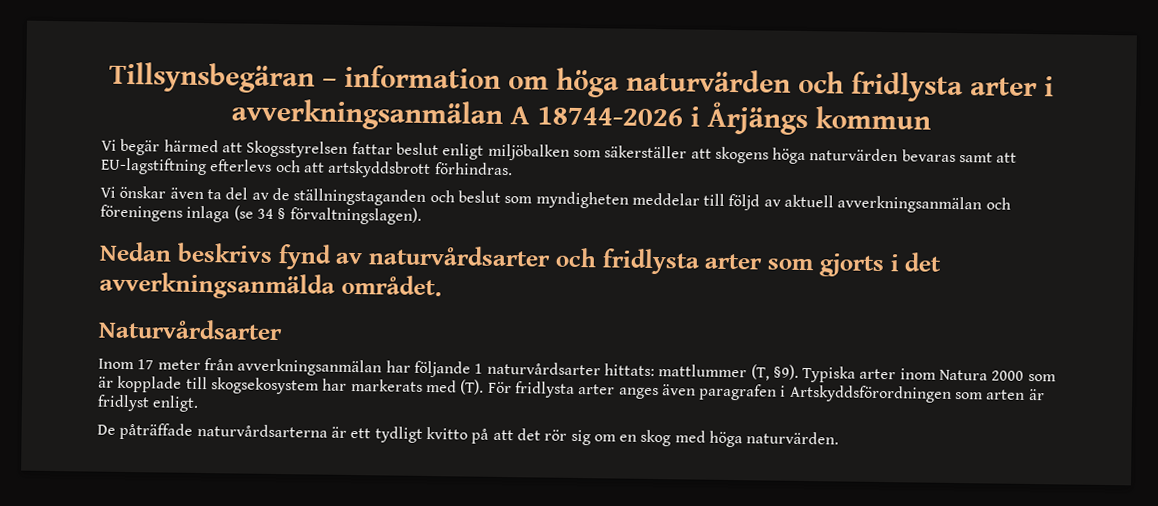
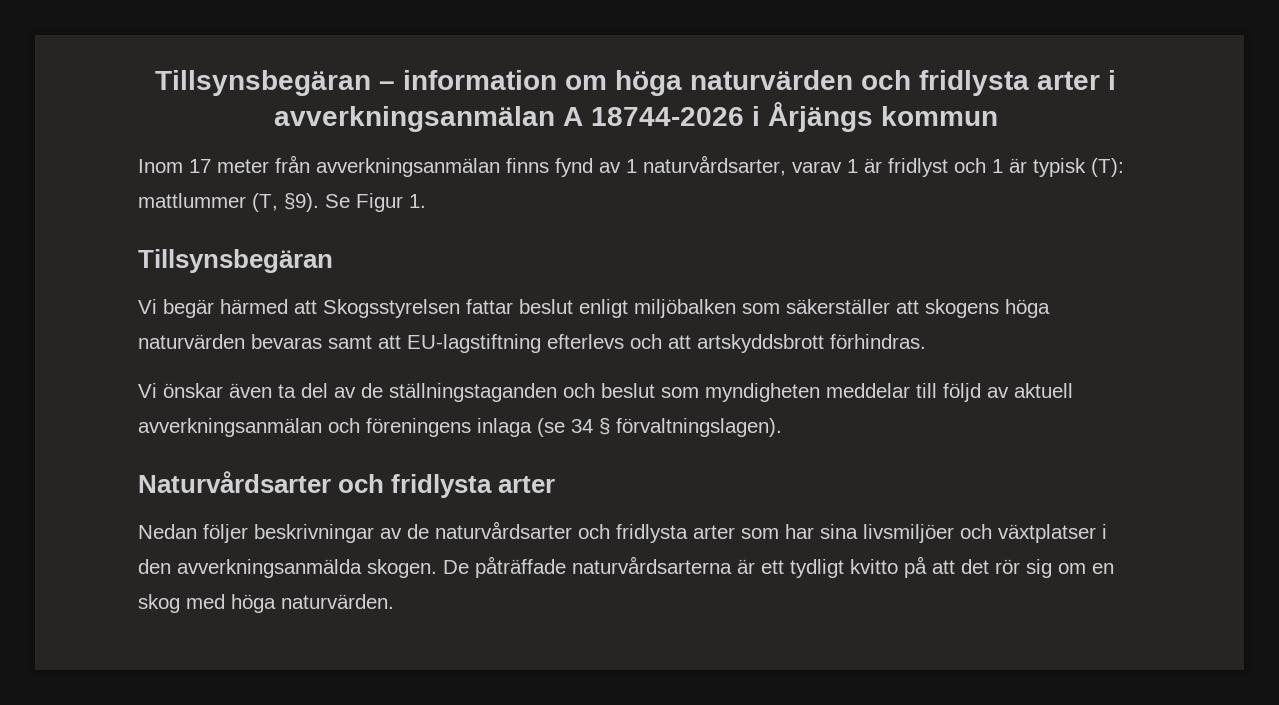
(931, 118) none -> [138,155,1124,177] [138,193,426,212] [138,249,333,273] // Inom 17 meter från avverkningsanmälan finns fynd av 1 naturvårdsarter, varav 1 är fridlyst och 1 är typisk (T): mattlummer (T, §9). Se Figur 1. // Tillsynsbegäran
[99,241,363,270] Nedan beskrivs fynd av -> [138,471,556,498] [138,524,429,543] Naturvårdsarter och fridlysta arter // Nedan följer beskrivningar av de
[818,252,943,278] [99,271,442,300] [98,318,283,341] [98,358,1056,383] [98,375,1045,403] [97,394,200,412] gjorts i det avverkningsanmälda området. // Naturvårdsarter // Inom 17 meter från avverkningsanmälan har följande 1 naturvårdsarter hittats: mattlummer (T, §9). Typiska arter inom Natura 2000 som är kopplade till skogsekosystem har markerats med (T). För fridlysta arter anges även paragrafen i Artskyddsförordningen som arten är fridlyst enligt. // -> [785,524,1107,543] [138,559,437,578] har sina livsmiljöer och växtplatser i den avverkningsanmälda skogen.

